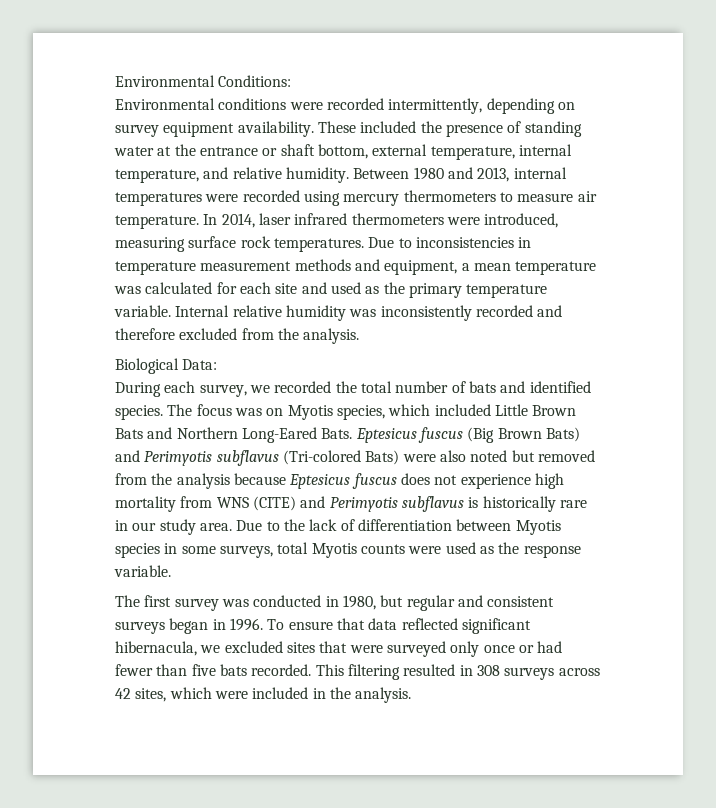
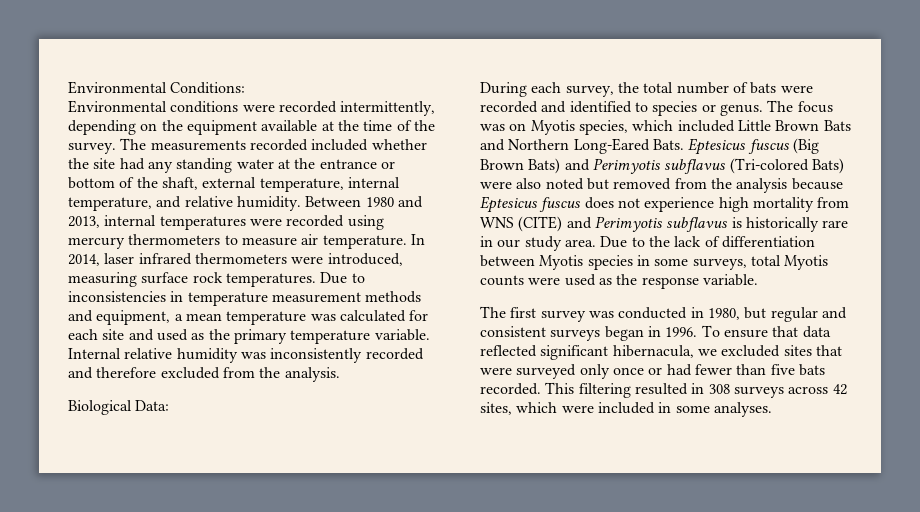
[115,121,522,137] survey equipment availability. These included the presence of -> [161,120,435,135] [68,138,427,154] [68,158,173,173] the equipment available at the time of the survey. The measurements recorded included whether the site had any
[280,144,368,159] shaft bottom, -> [68,177,198,190] bottom of the shaft,
[249,381,332,393] we recorded -> (614, 91) none
[500,381,591,393] [115,405,163,420] and identified species. -> [780,85,813,93] [480,101,763,116] were recorded and identified to species or genus.
[329,687,412,703] the analysis. -> [675,402,772,417] some analyses.

